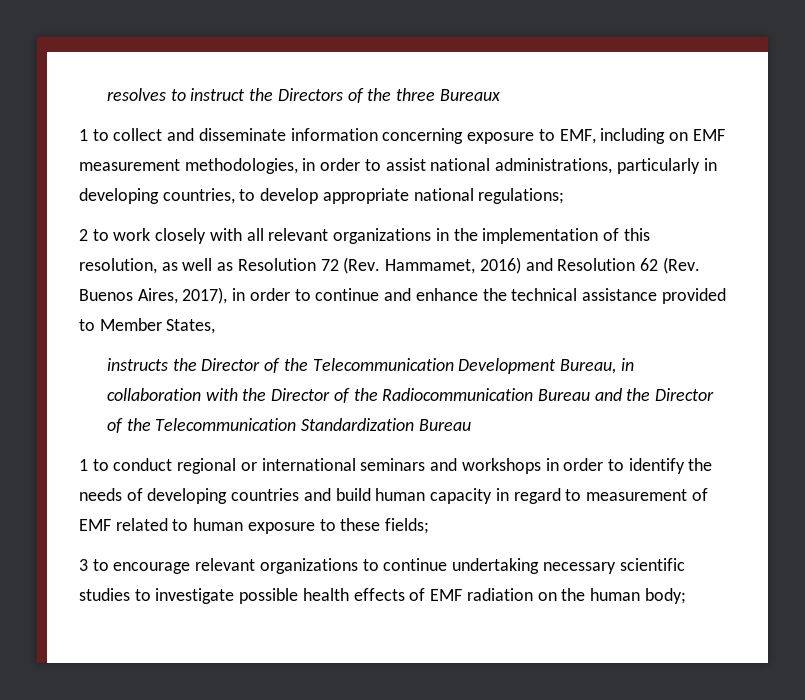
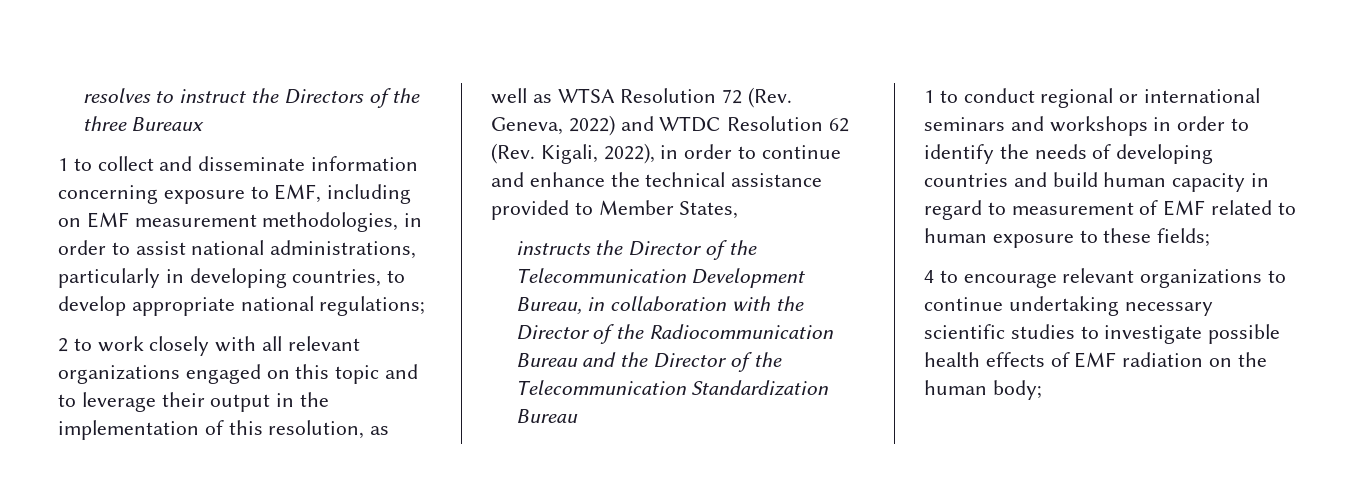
(432, 236) none -> [185,364,419,384] [58,392,271,412] engaged on this topic and to leverage their output
(234, 266) none -> [557,88,615,103] WTSA
[385,257,700,274] [79,287,228,304] Hammamet, 2016) and Resolution 62 (Rev. Buenos Aires, 2017), -> [491,115,850,136] [491,143,655,164] Geneva, 2022) and WTDC Resolution 62 (Rev. Kigali, 2022),
[79,559,88,571] 3 -> [924,270,934,283] 4

